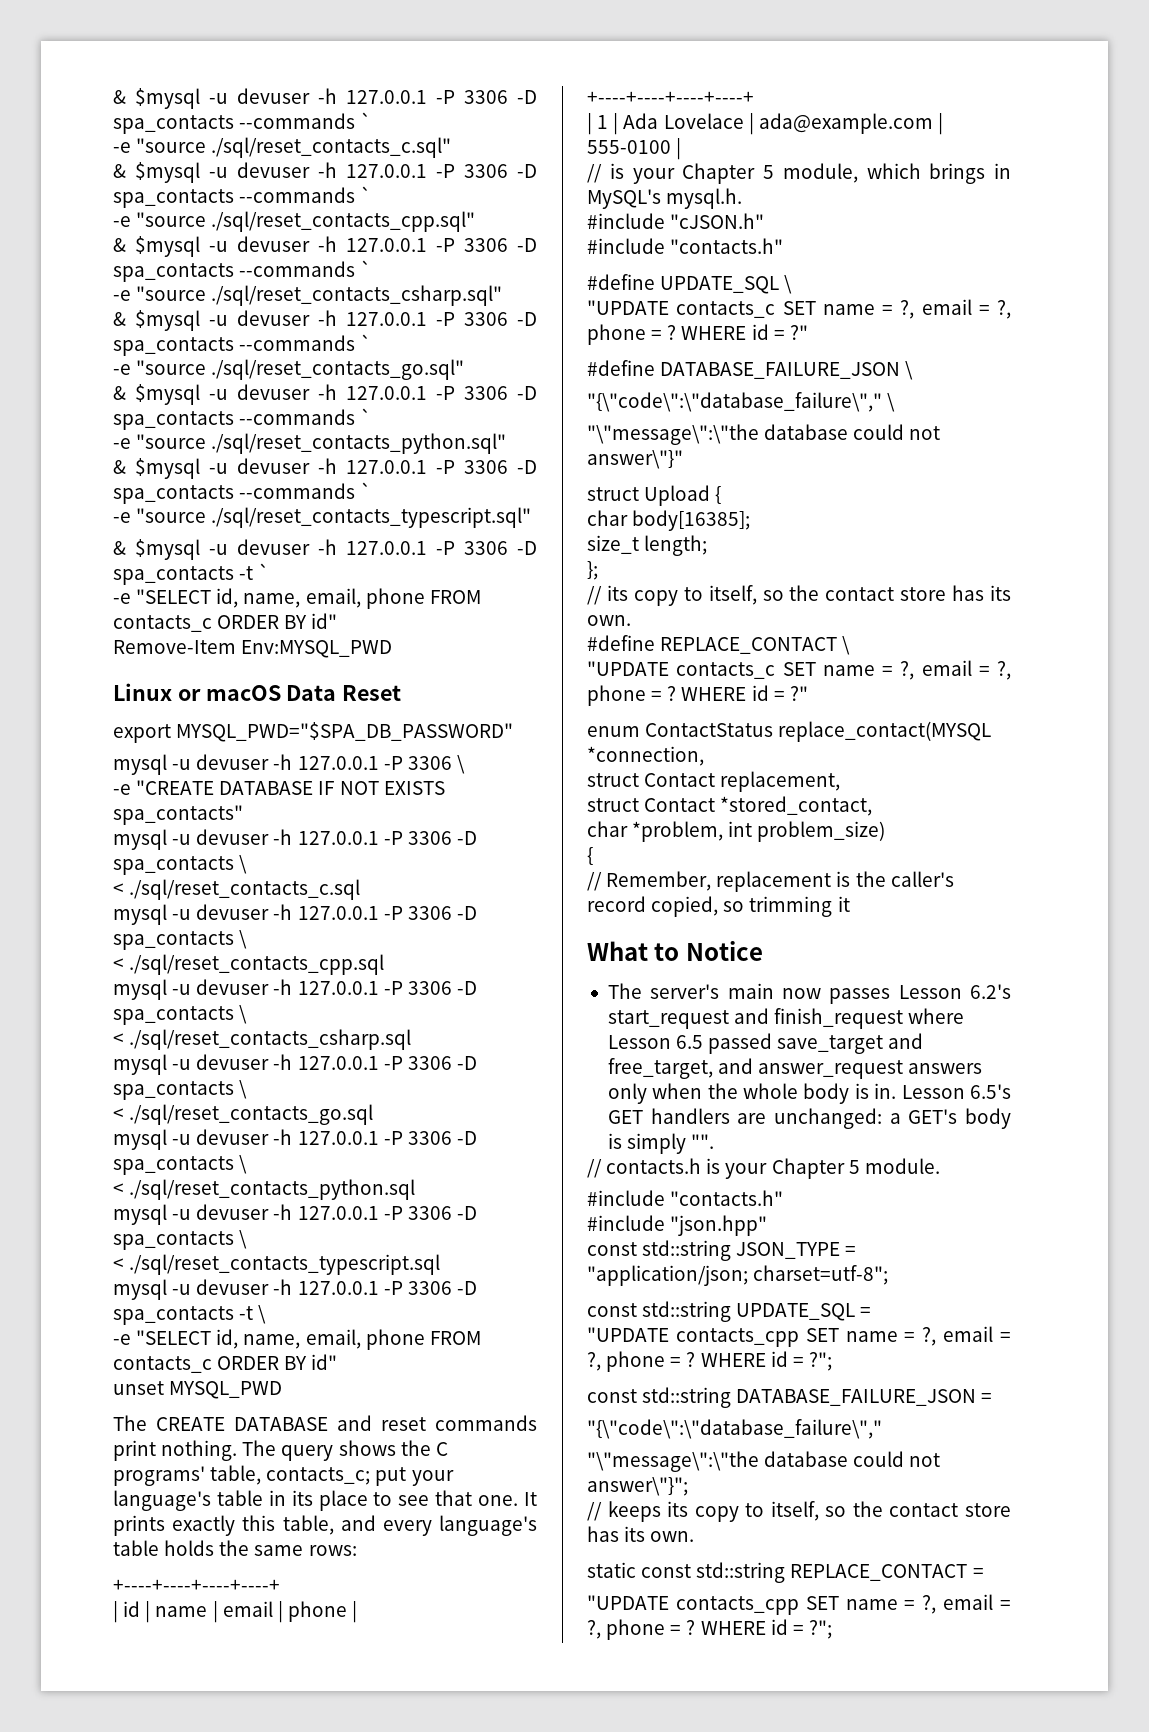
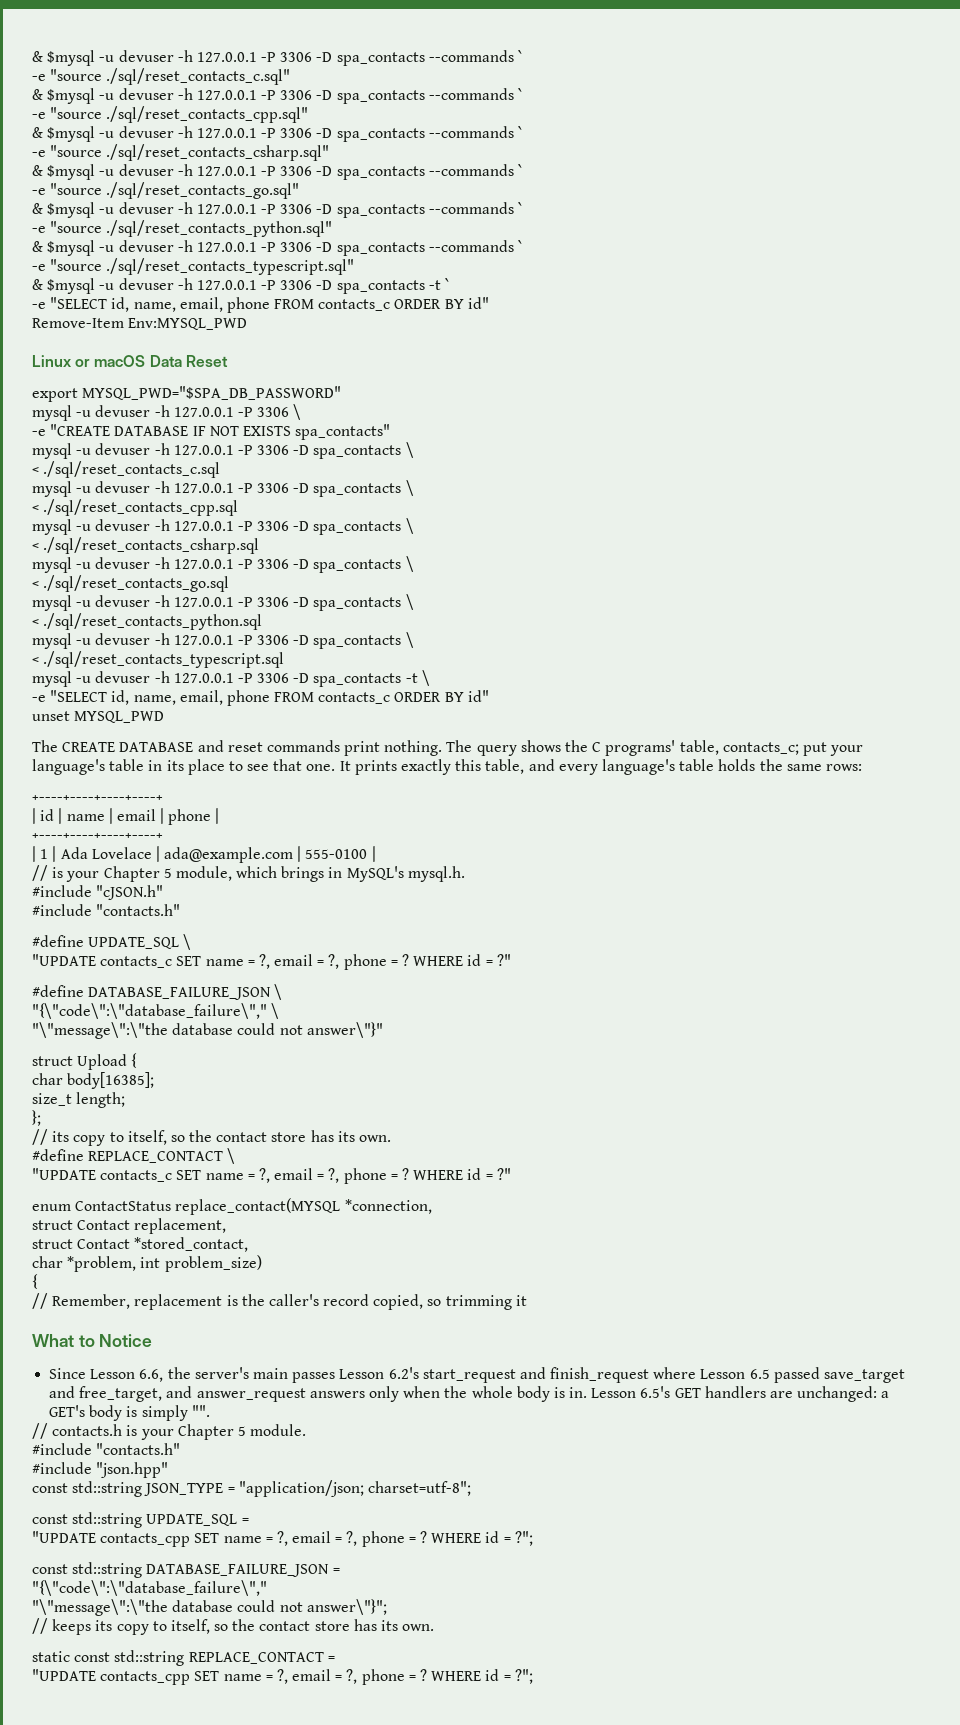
[607,983,642,999] The -> [49,1367,191,1382] Since Lesson 6.6, the
[781,988,821,999] now -> (288, 1373) none

